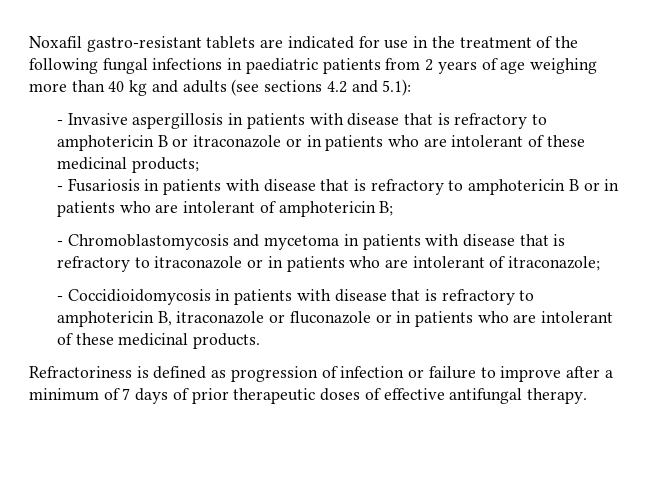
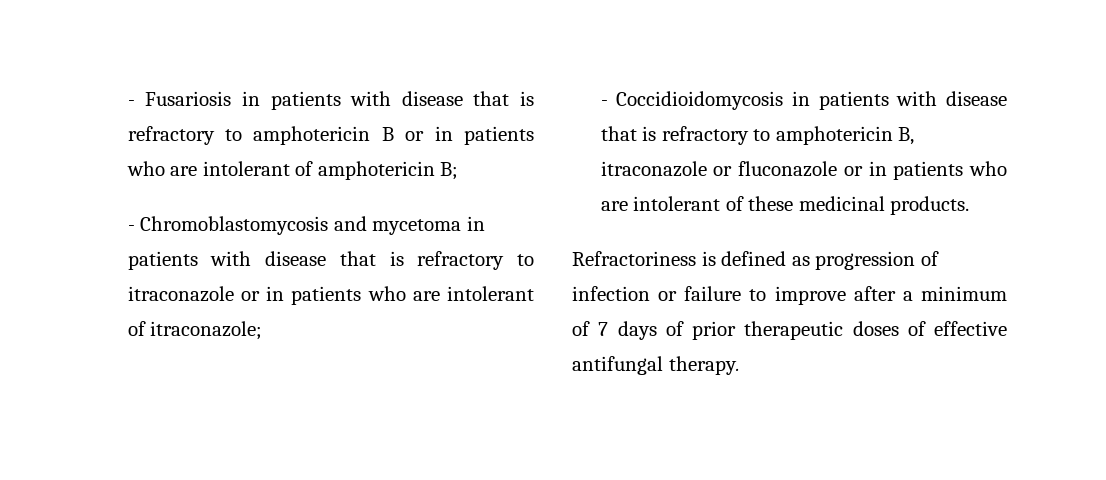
[29,36,578,52] [29,58,597,74] [29,79,412,96] [56,113,548,129] [56,135,585,151] [56,157,199,173] Noxafil gastro-resistant tablets are indicated for use in the treatment of the following fungal infections in paediatric patients from 2 years of age weighing more than 40 kg and adults (see sections 4.2 and 5.1): // - Invasive aspergillosis in patients with disease that is refractory to amphotericin B or itraconazole or in patients who are intolerant of these medicinal products; // -> (127, 103) none

